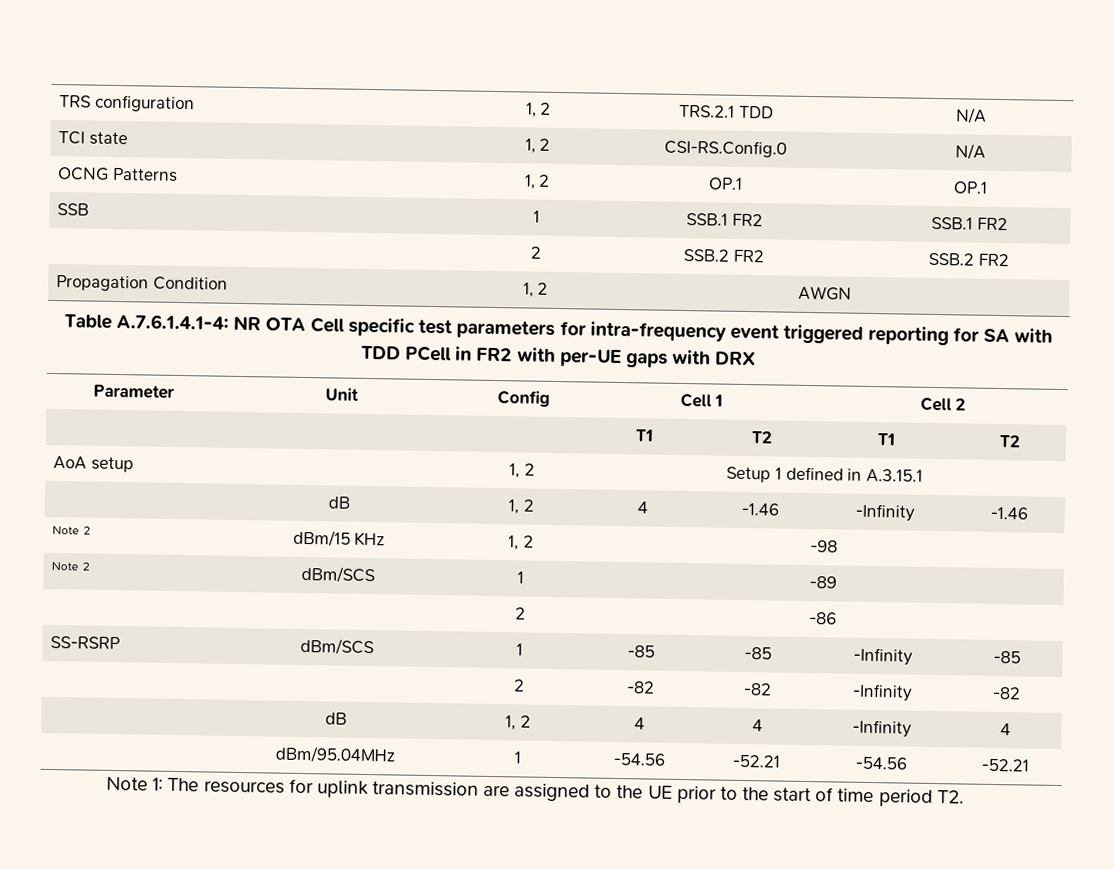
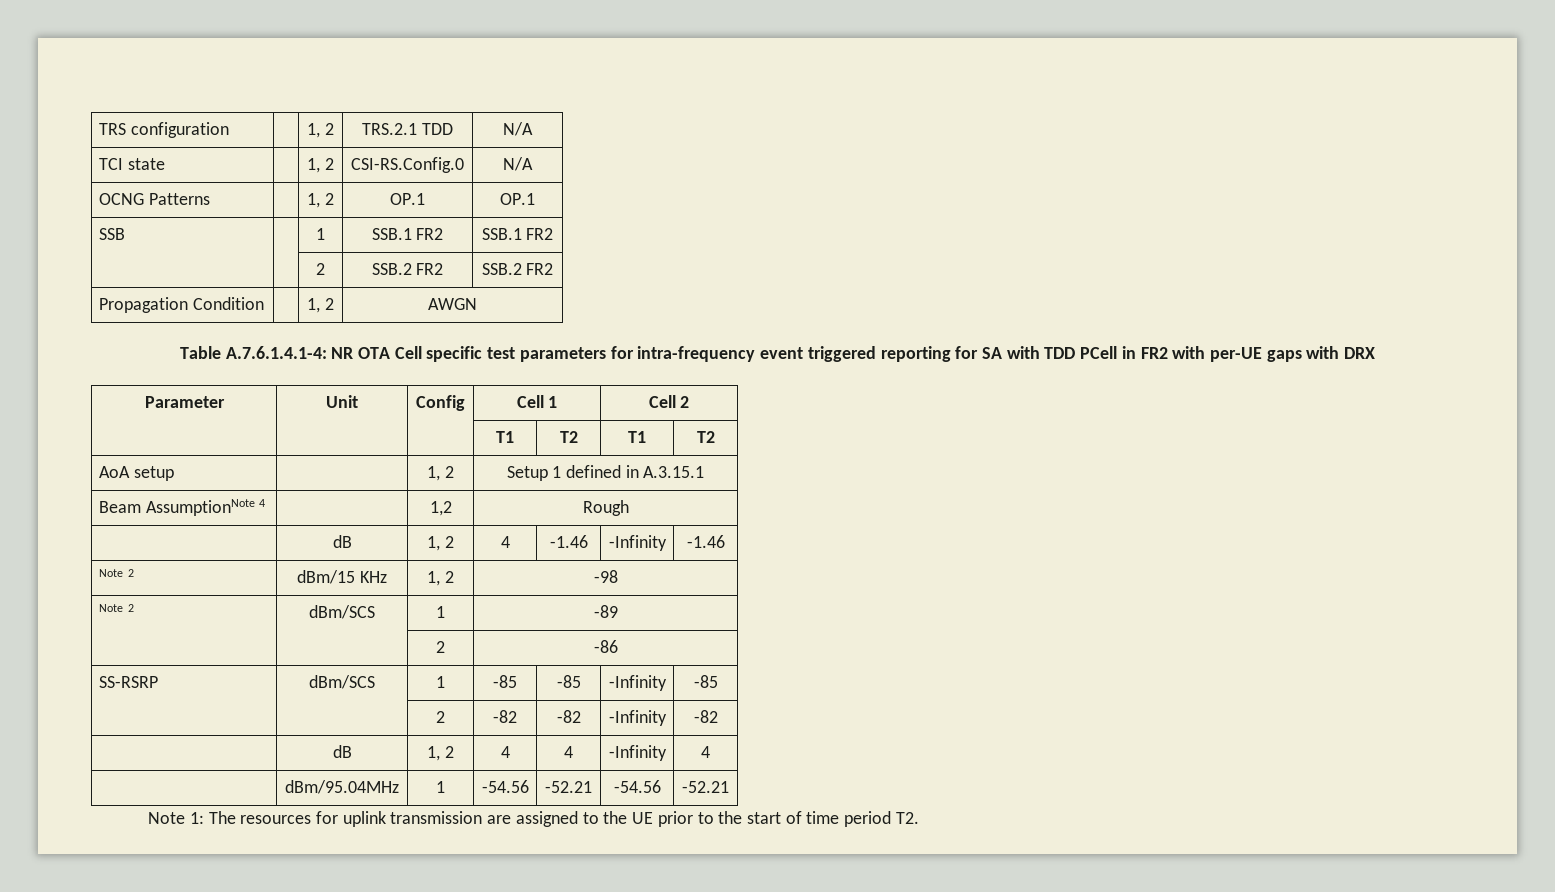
(923, 475) none -> [98,499,266,516] [429,501,452,516] [582,500,629,516] // Beam AssumptionNote 4 | | 1,2 | Rough

